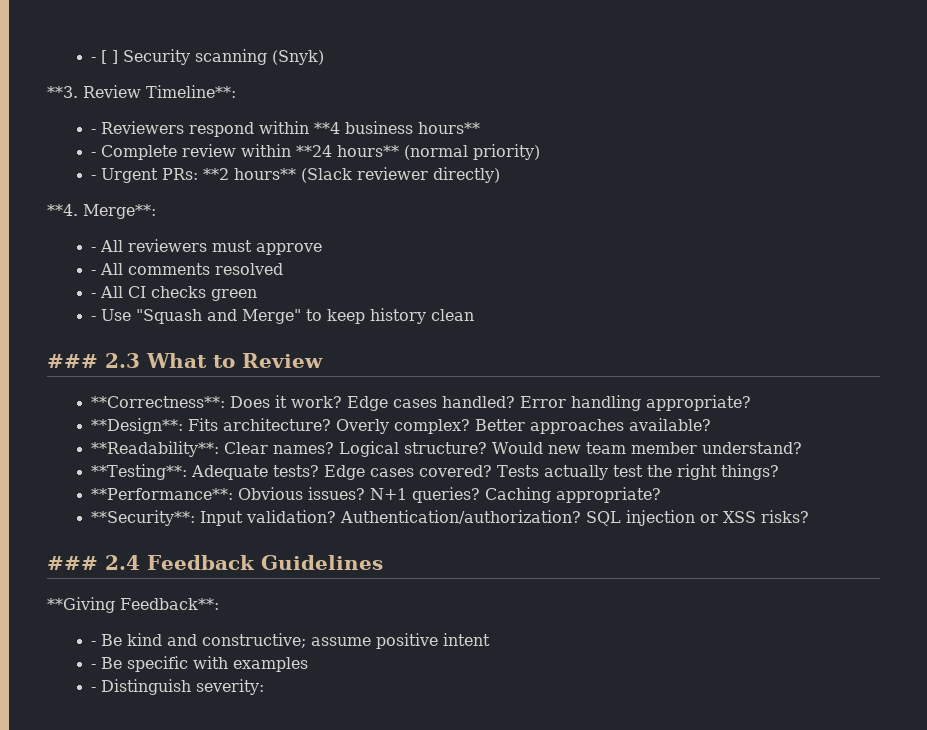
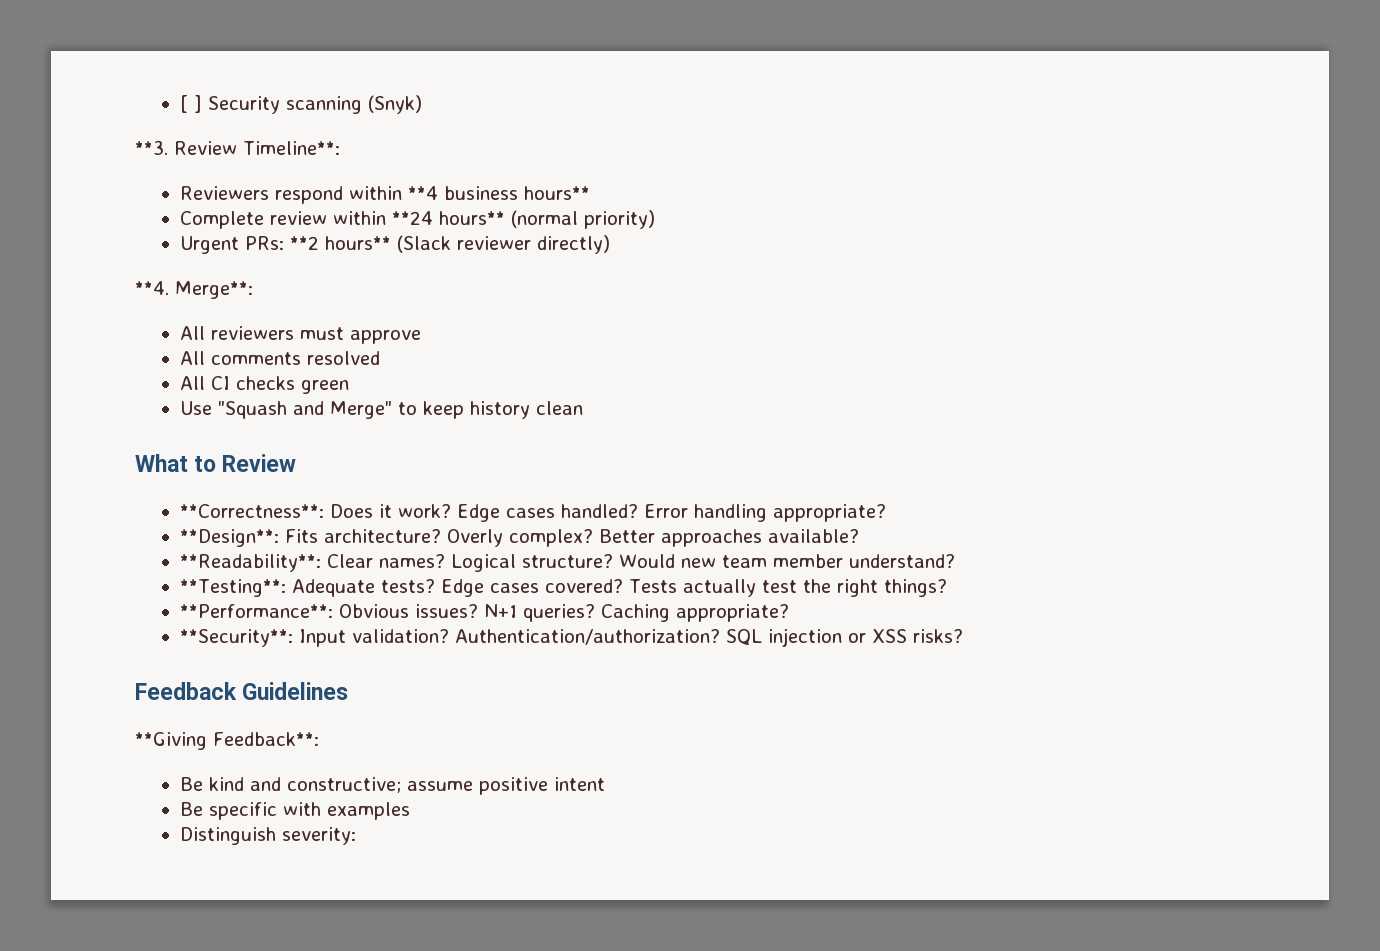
[91,57,97,62] - -> (180, 104) none
[91,129,97,134] - -> (340, 148) none
[91,152,97,157] - -> (591, 193) none
[91,175,97,180] - -> (656, 219) none
[91,247,97,252] - -> (253, 290) none
[91,270,97,275] - -> (422, 337) none
[91,293,97,298] - -> (381, 358) none
[91,316,97,321] - -> (350, 387) none
[47,353,140,368] ### 2.3 -> (584, 408) none
[47,555,140,570] ### 2.4 -> (964, 636) none
[91,641,97,646] - -> (319, 739) none
[91,664,97,669] - -> (606, 784) none
[91,687,97,692] - -> (411, 811) none

